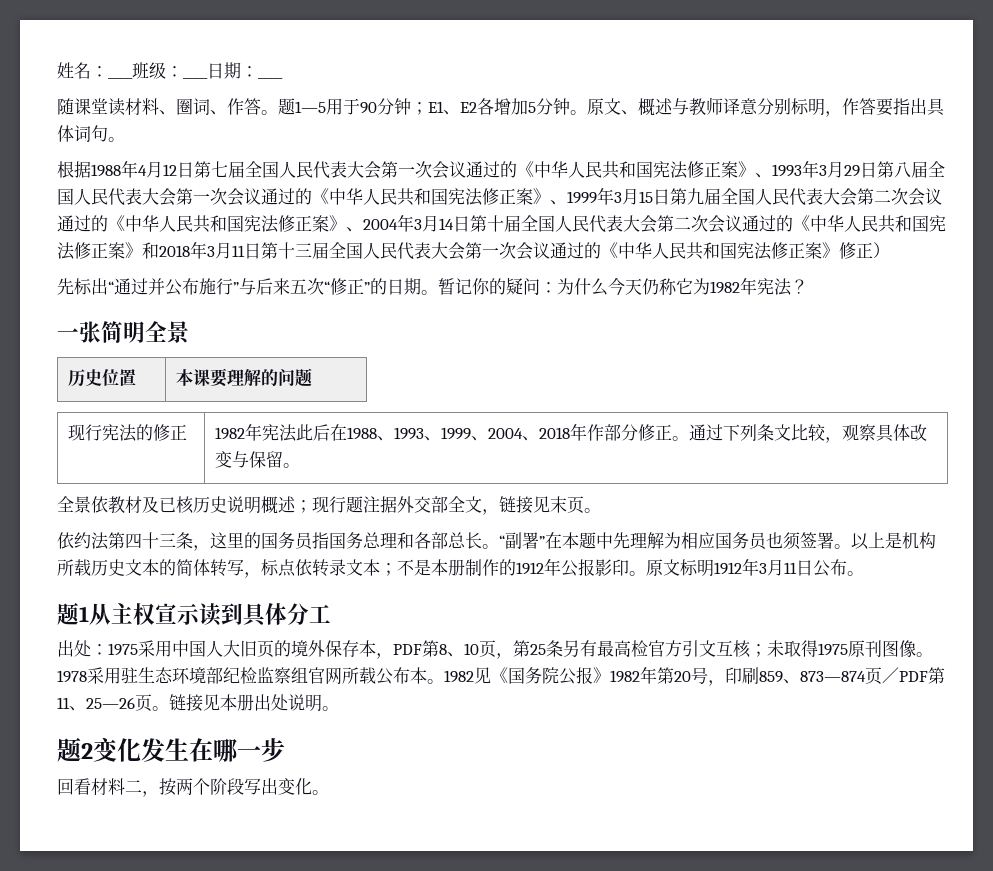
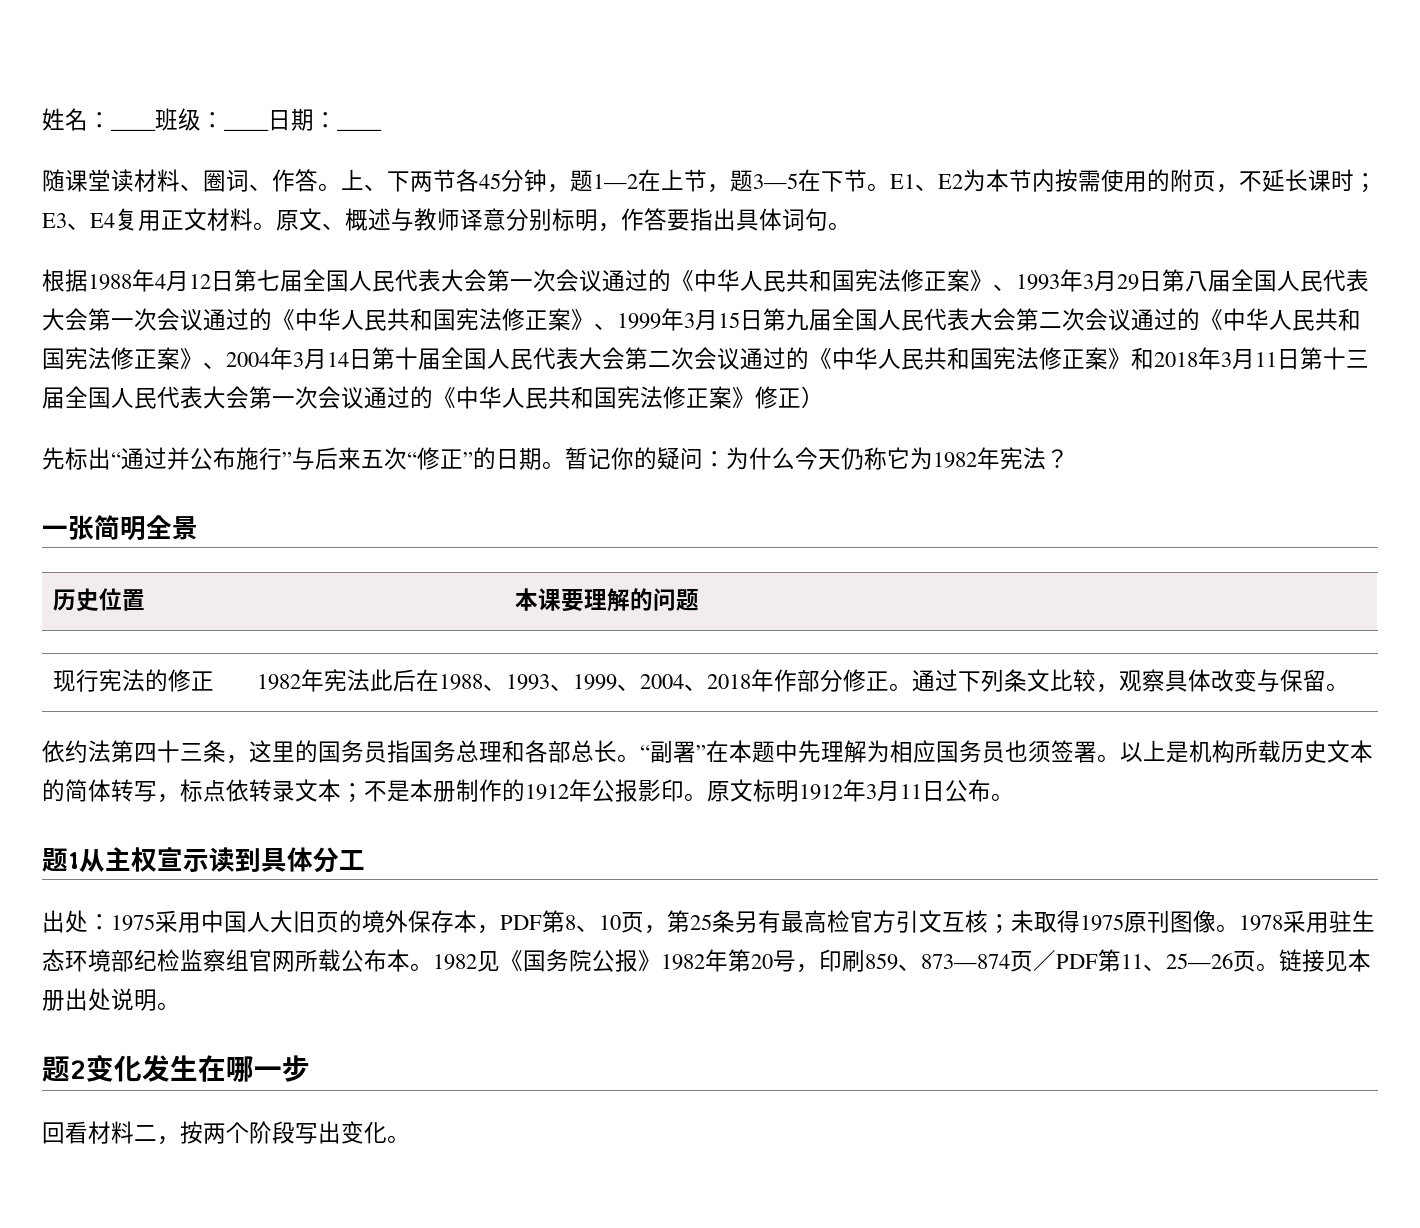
[278,98,570,115] 题1—5用于90分钟；E1、E2各增加5分钟 -> [341,169,1377,193] [42,208,253,231] 上、下两节各45分钟，题1—2在上节，题3—5在下节。E1、E2为本节内按需使用的附页，不延长课时；E3、E4复用正文材料
[57,496,601,515] // 全景依教材及已核历史说明概述；现行题注据外交部全文，链接见末页。 -> (1350, 687) none

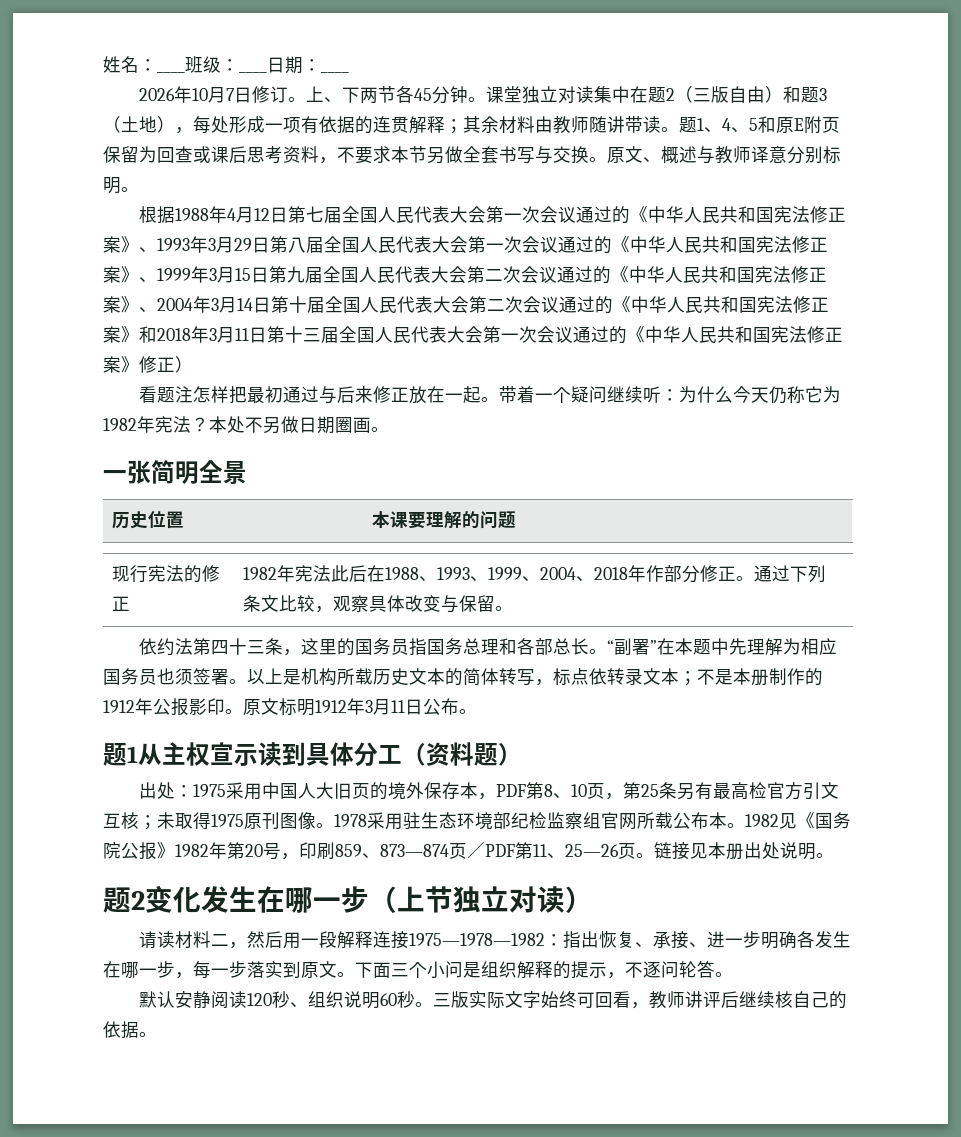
[42,169,318,192] 随课堂读材料、圈词、作答 -> [139,86,289,103] 2026年10月7日修订
[547,169,1377,193] [42,208,253,231] ，题1—2在上节，题3—5在下节。E1、E2为本节内按需使用的附页，不延长课时；E3、E4复用正文材料 -> [468,86,828,104] [103,116,840,134] [103,146,589,164] 。课堂独立对读集中在题2（三版自由）和题3（土地），每处形成一项有依据的连贯解释；其余材料由教师随讲带读。题1、4、5和原E附页保留为回查或课后思考资料，不要求本节另做全套书写与交换
[598,208,828,232] ，作答要指出具体词句 -> (121, 185) none
[42,447,703,470] 先标出“通过并公布施行”与后来五次“修正”的日期。暂记你的疑问 -> [139,386,662,404] 看题注怎样把最初通过与后来修正放在一起。带着一个疑问继续听
(1069, 458) none -> [209,416,389,434] 本处不另做日期圈画。
(365, 860) none -> [402,742,522,766] （资料题）
[42,1121,387,1145] // 回看材料二，按两个阶段写出变化 -> [369,886,593,913] [139,931,852,949] [103,960,733,979] [139,991,848,1009] [103,1021,139,1039] （上节独立对读） // 请读材料二，然后用一段解释连接1975—1978—1982：指出恢复、承接、进一步明确各发生在哪一步，每一步落实到原文。下面三个小问是组织解释的提示，不逐问轮答。 // 默认安静阅读120秒、组织说明60秒。三版实际文字始终可回看，教师讲评后继续核自己的依据

